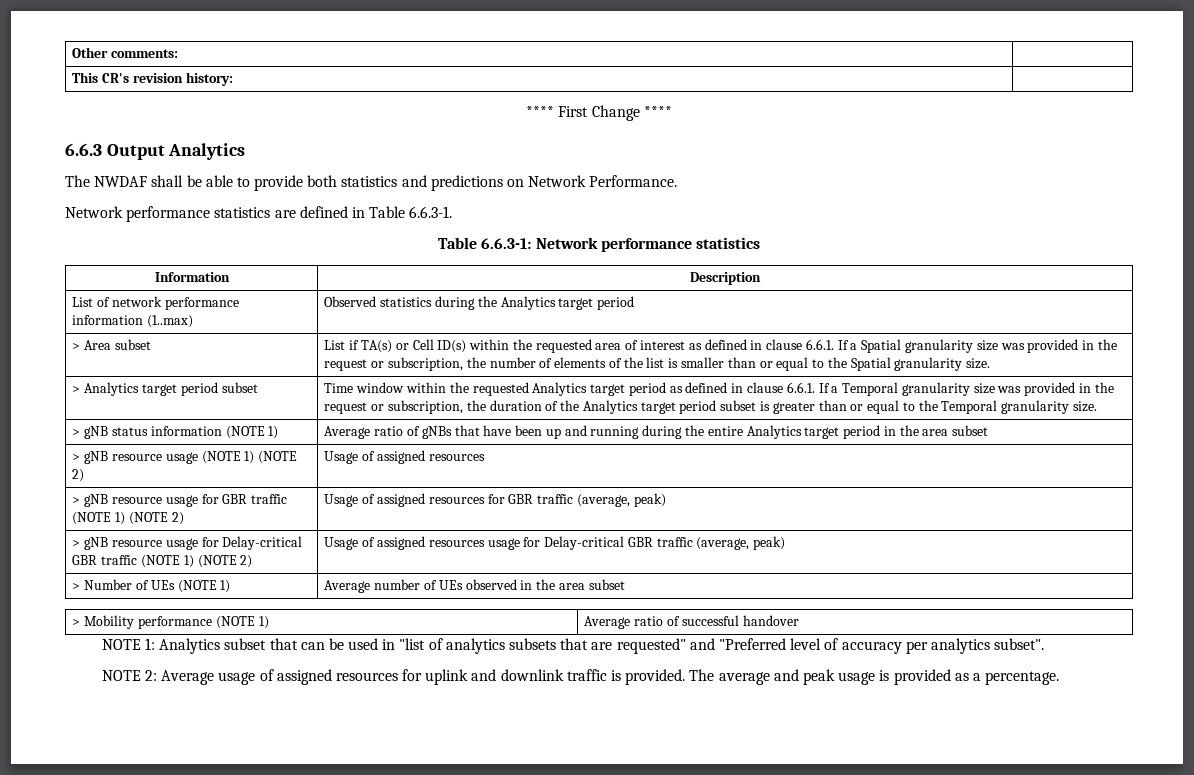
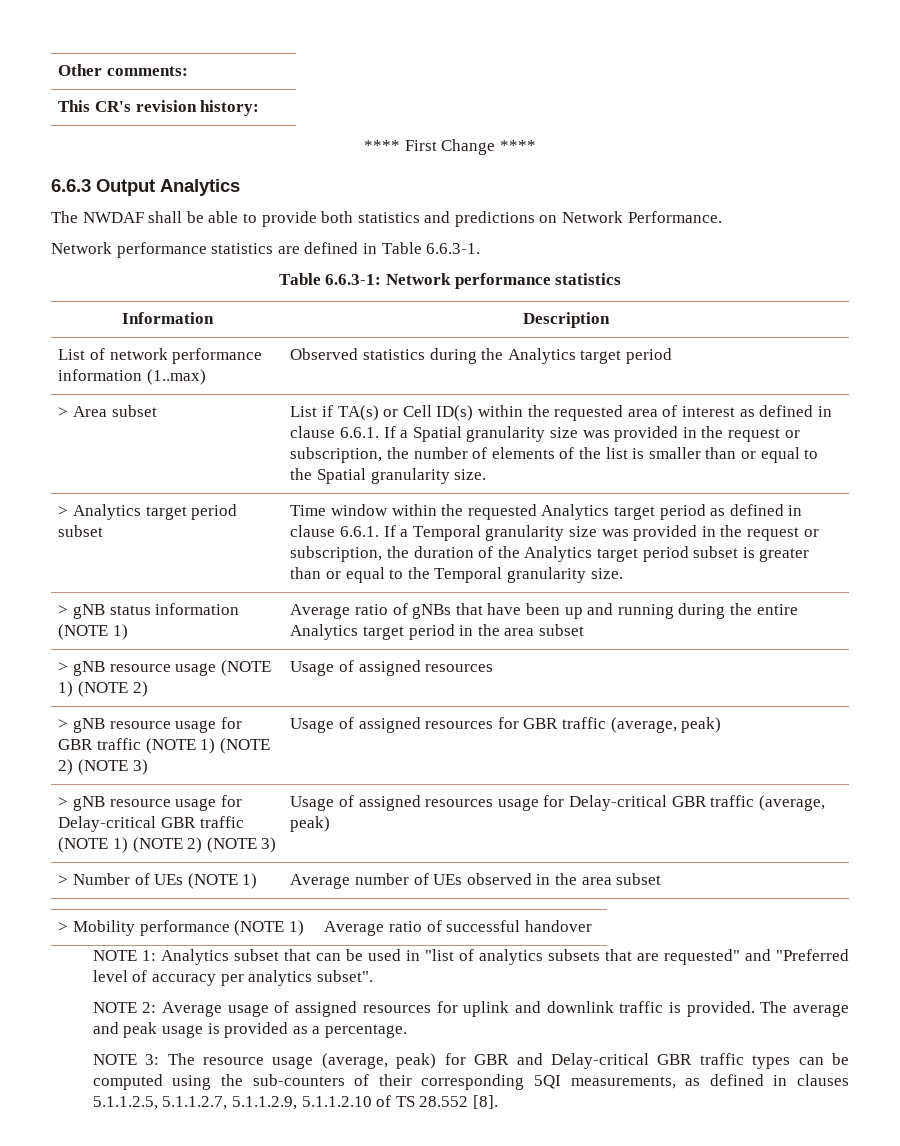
(184, 518) none -> [78,759,148,775] (NOTE 3)
(253, 561) none -> [206,837,277,853] (NOTE 3)
(1060, 678) none -> [92,1053,849,1069] [92,1074,850,1090] [92,1095,498,1110] // NOTE 3: The resource usage (average, peak) for GBR and Delay-critical GBR traffic types can be computed using the sub-counters of their corresponding 5QI measurements, as defined in clauses 5.1.1.2.5, 5.1.1.2.7, 5.1.1.2.9, 5.1.1.2.10 of TS 28.552 [8].

